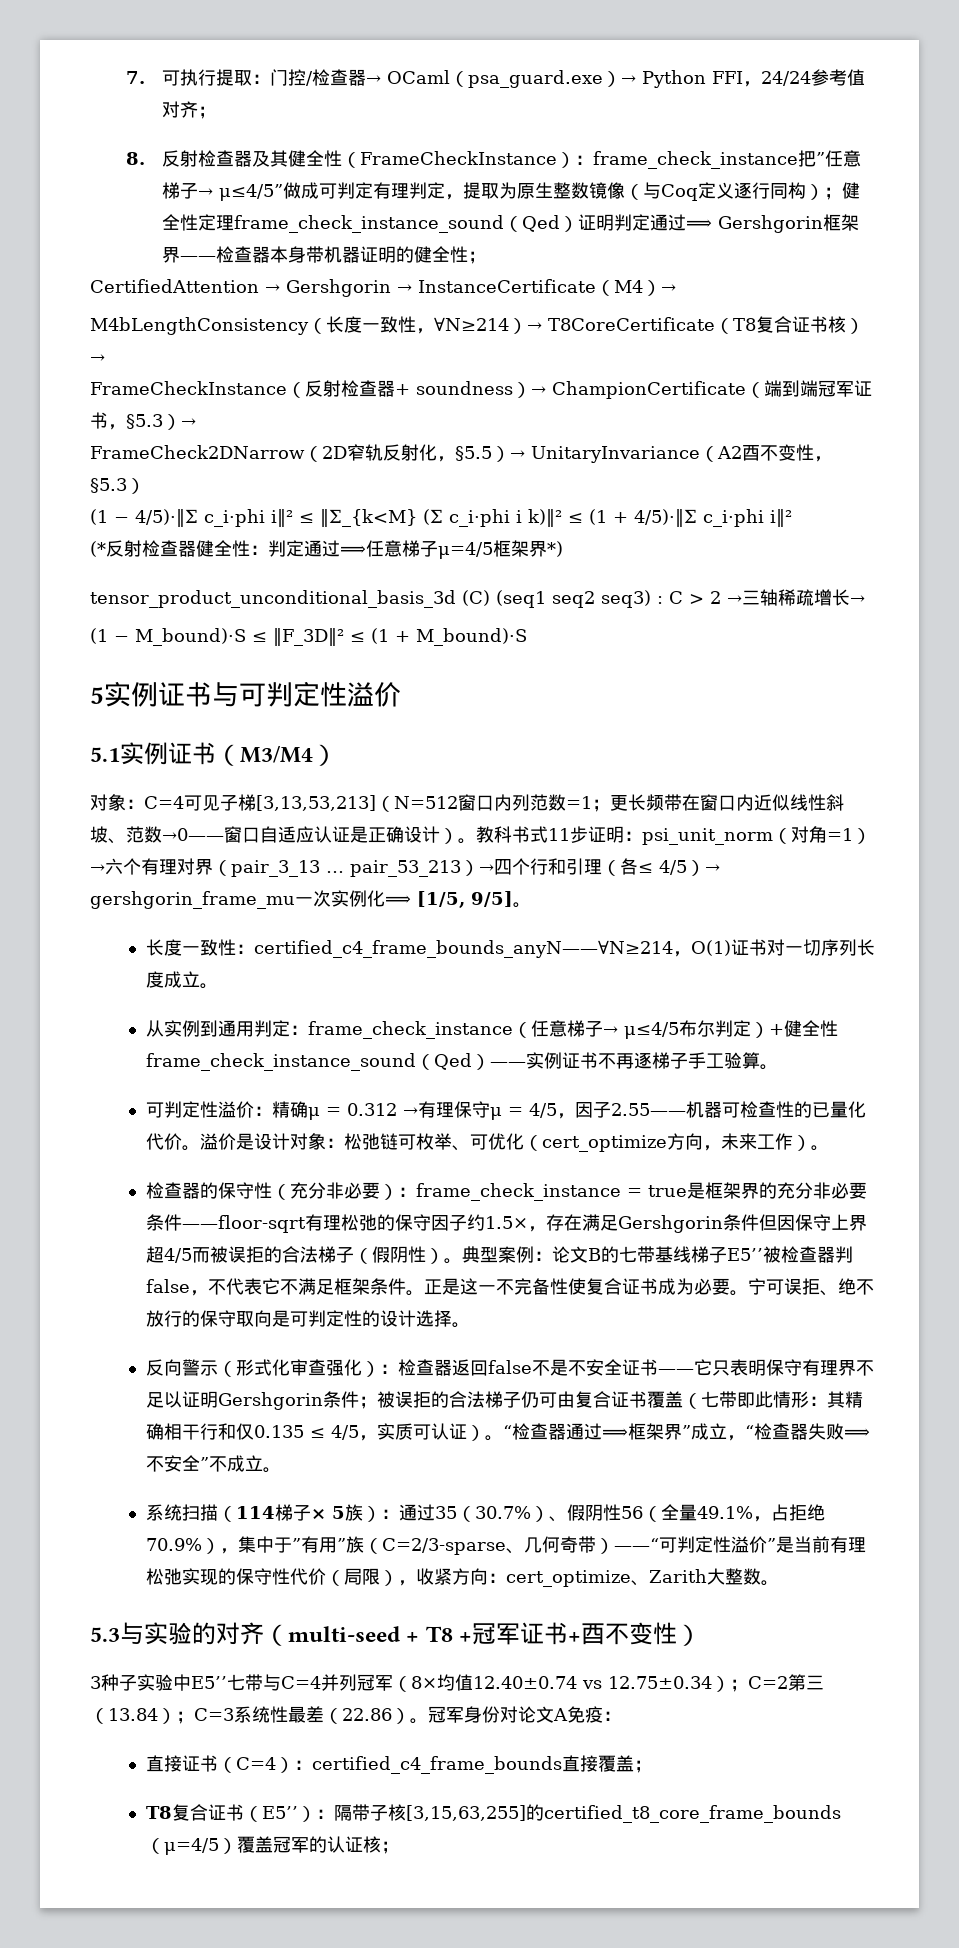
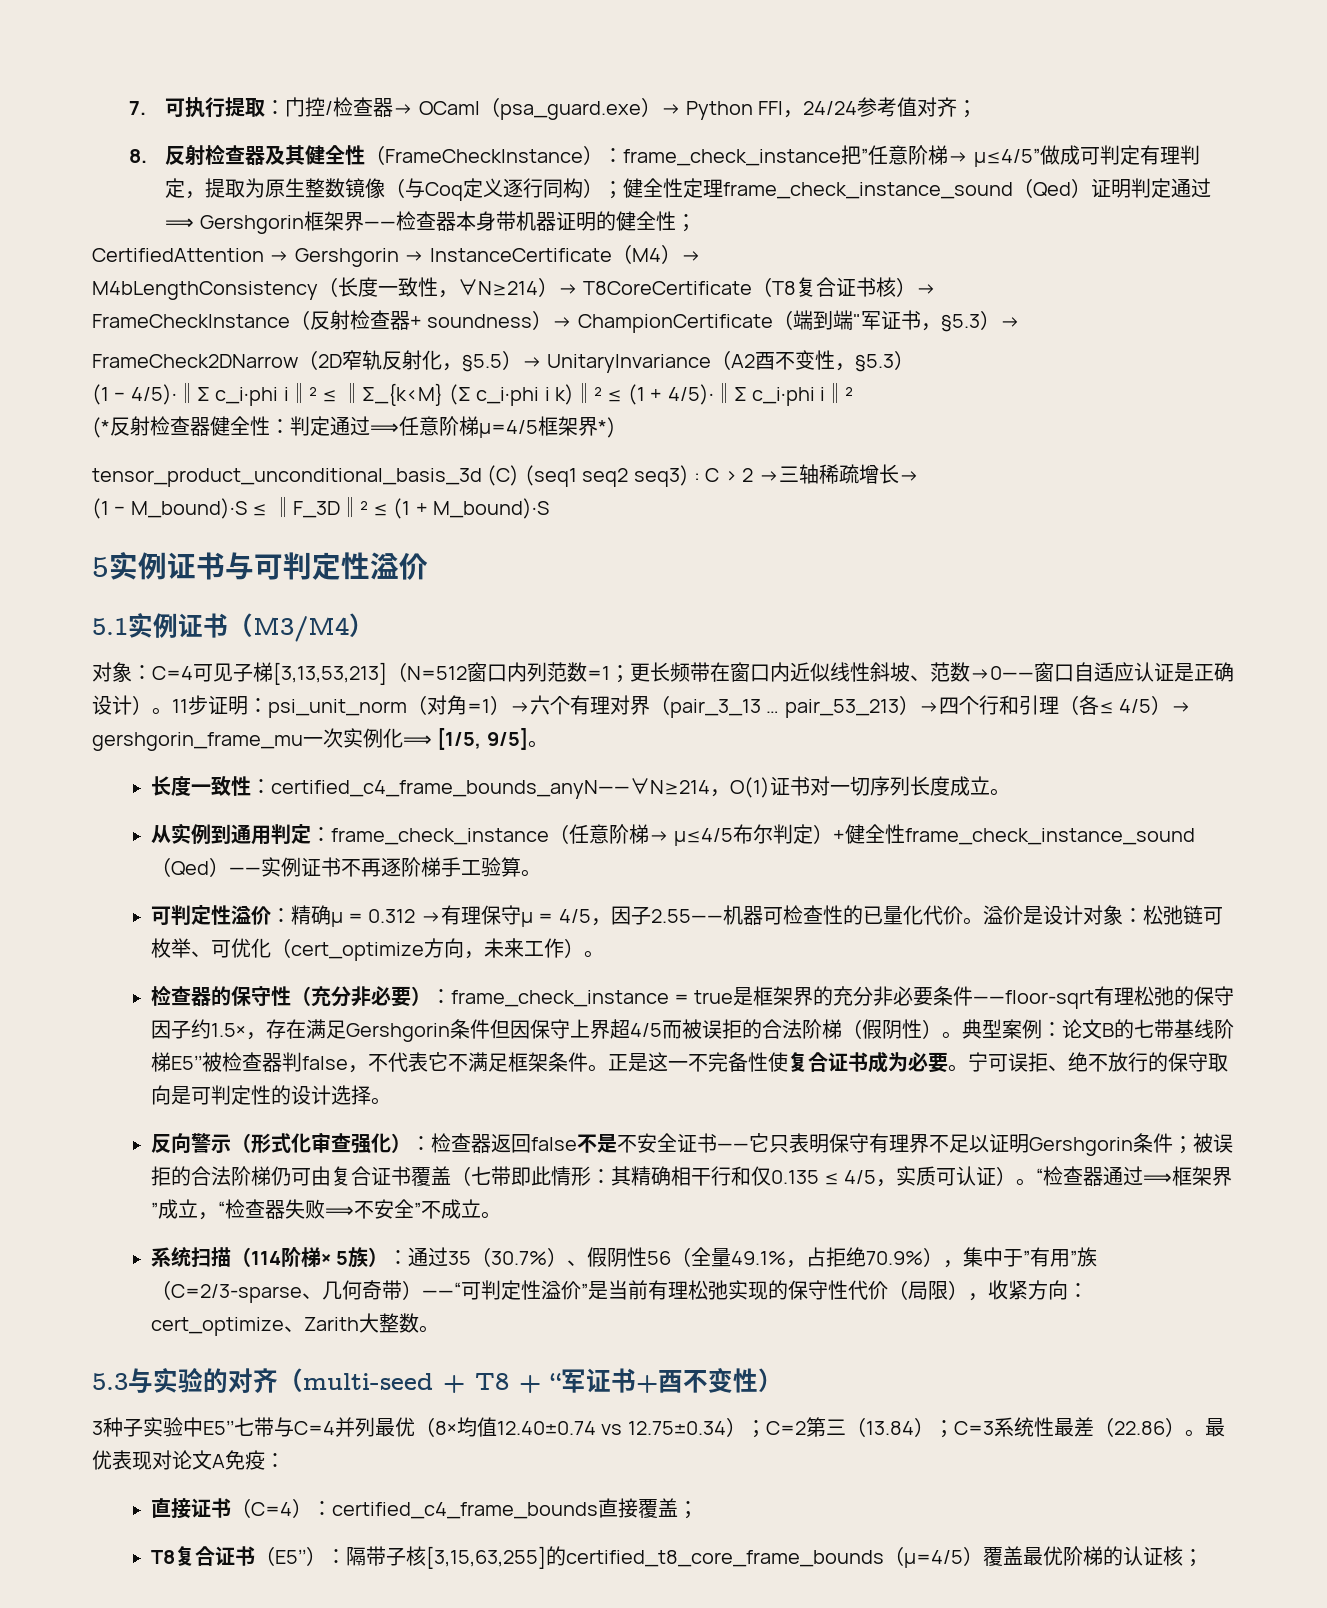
[161,182,198,199] 梯子 -> [908,145,949,165] 阶梯
[818,380,836,397] 冠 -> [852,314,861,328] "
[402,540,438,557] 梯子 -> [439,416,479,436] 阶梯
[476,826,548,843] 教科书式 -> (172, 711) none
[566,1020,603,1037] 梯子 -> [608,824,649,844] 阶梯
[651,1052,688,1069] 梯子 -> [400,857,441,877] 阶梯
[317,1246,354,1263] 梯子 -> [801,1019,842,1039] 阶梯
[690,1246,727,1263] 梯子 -> [1213,1019,1234,1039] [150,1052,171,1072] 阶梯
[484,1391,521,1408] 梯子 -> [230,1166,271,1186] 阶梯
[274,1504,311,1521] 梯子 -> [280,1246,321,1267] 阶梯
[472,1623,497,1645] 冠 -> [550,1373,561,1390] “
[357,1674,393,1691] 冠军 -> [375,1417,415,1437] 最优
[428,1706,500,1723] 冠军身份 -> [1204,1418,1225,1437] [92,1450,152,1470] 最优表现
[272,1836,309,1853] 冠军 -> [1022,1546,1103,1566] 最优阶梯

